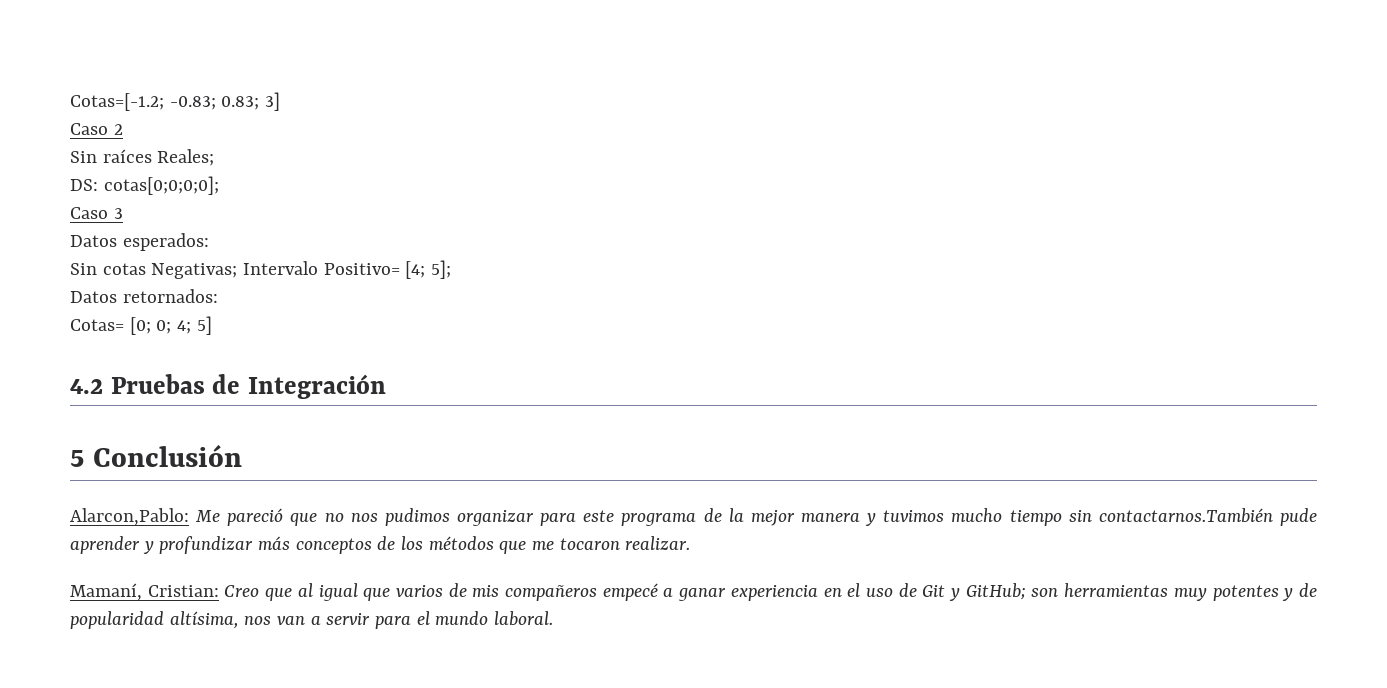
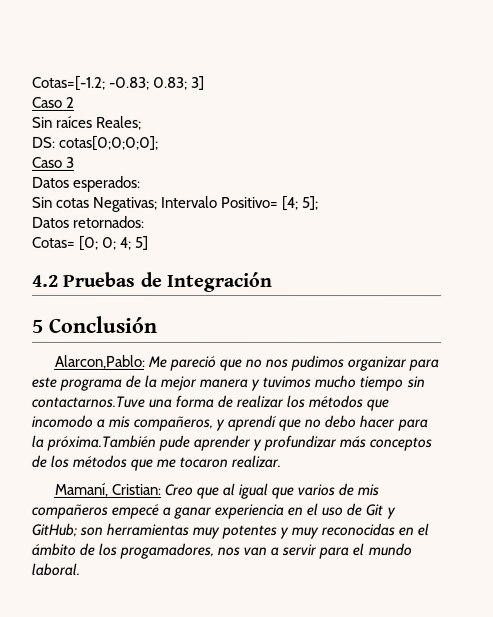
[1098,508,1273,523] contactarnos.También -> [31,394,390,412] [31,414,428,432] [31,434,157,451] contactarnos.Tuve una forma de realizar los métodos que incomodo a mis compañeros, y aprendí que no debo hacer para la próxima.También
[1298,583,1317,597] [70,611,239,629] de popularidad altísima, -> [291,523,430,540] [31,542,215,559] muy reconocidas en el ámbito de los progamadores,

